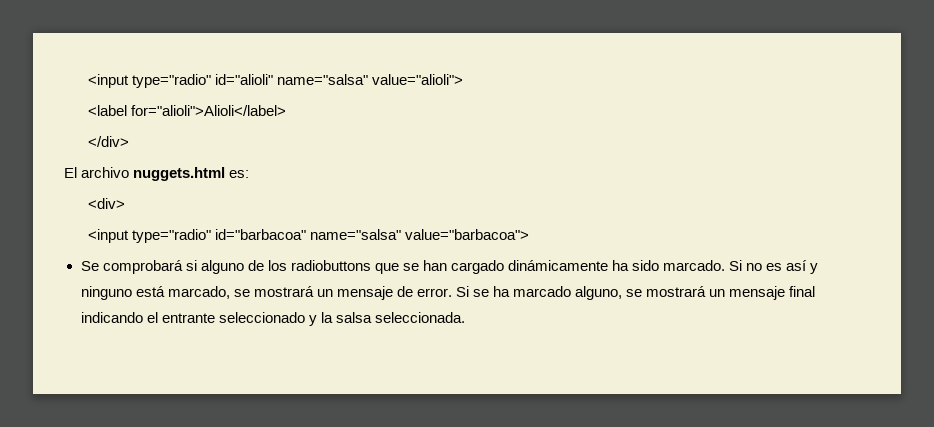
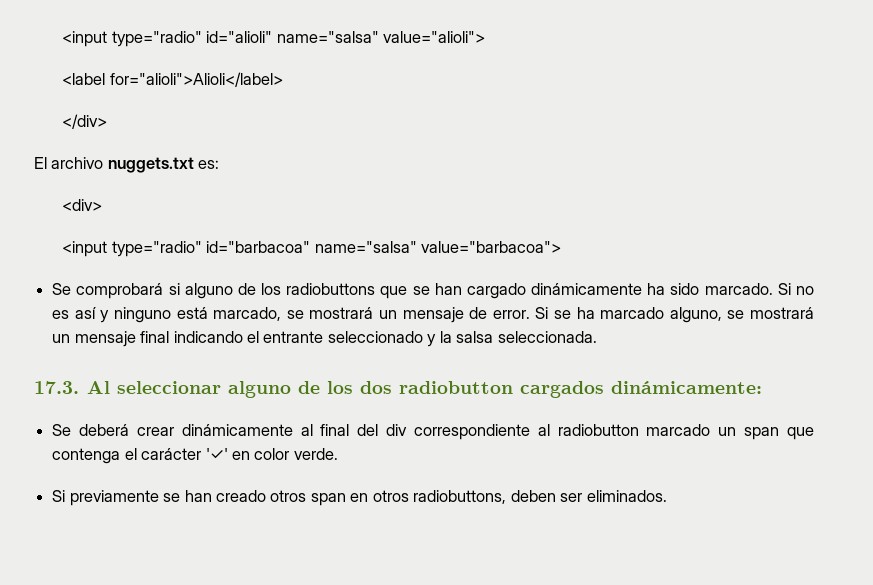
[133,167,226,181] nuggets.html -> [107,157,194,173] nuggets.txt
(465, 317) none -> [34,381,763,398] [52,424,814,440] [52,448,338,464] [52,490,667,506] // 17.3. Al seleccionar alguno de los dos radiobutton cargados dinámicamente: // Se deberá crear dinámicamente al final del div correspondiente al radiobutton marcado un span que contenga el carácter '✓' en color verde. // Si previamente se han creado otros span en otros radiobuttons, deben ser eliminados.

